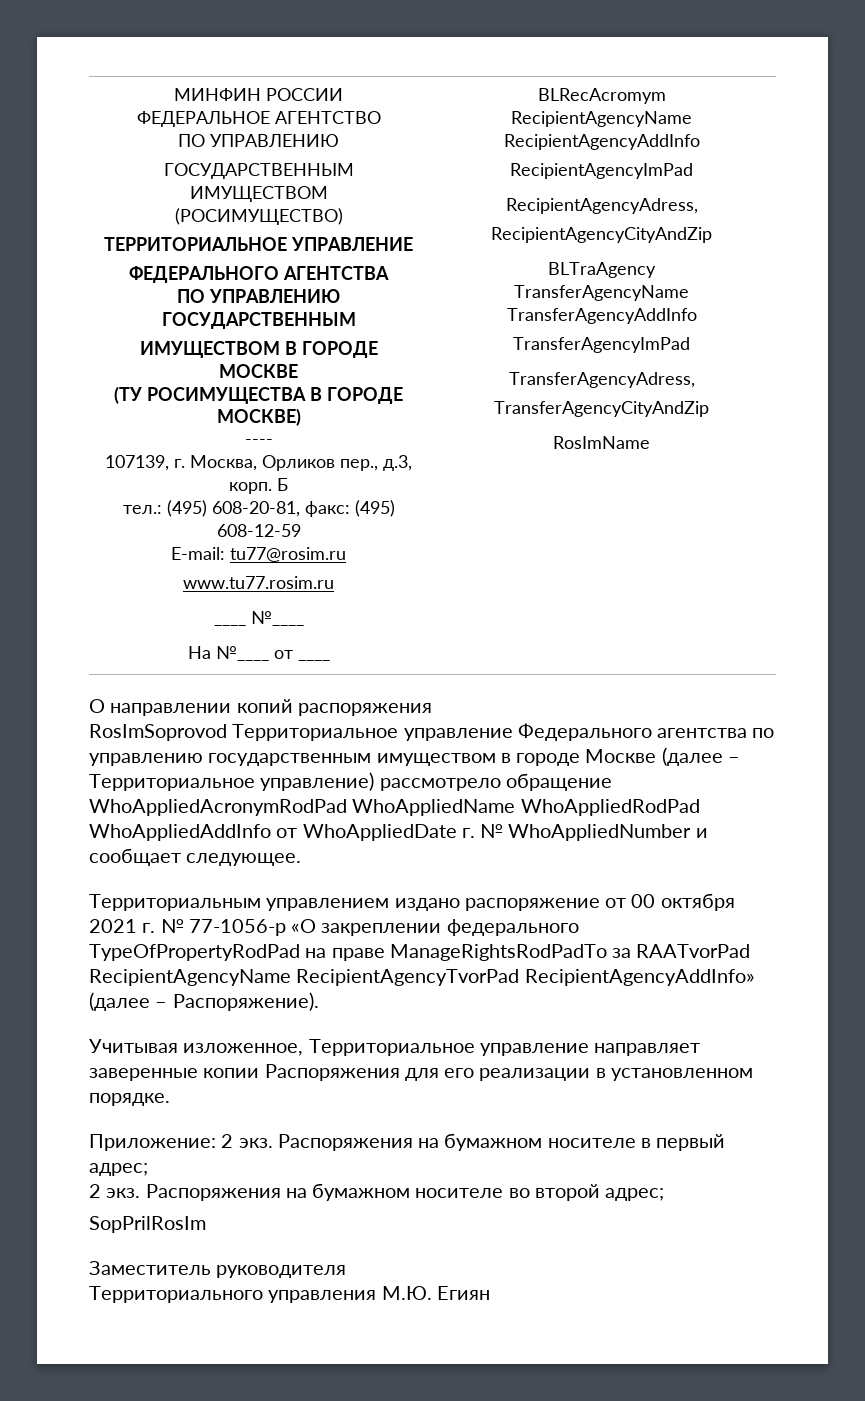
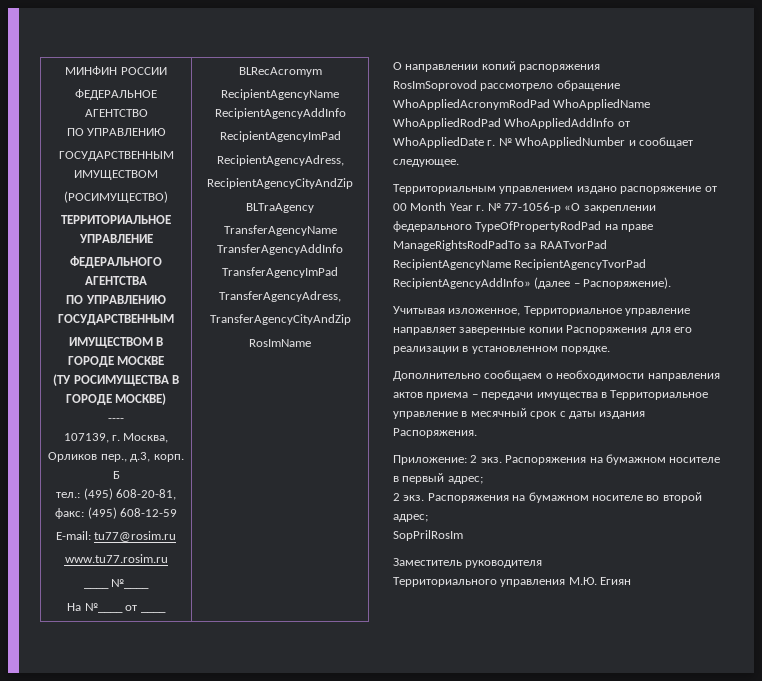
[232,723,775,741] [89,747,740,766] [89,772,375,791] Территориальное управление Федерального агентства по управлению государственным имуществом в городе Москве (далее – Территориальное управление) -> (477, 85) none
[660,893,735,911] [89,919,137,933] октября 2021 -> [410,202,473,211] Month Year
(170, 1099) none -> [393,370,720,381] [393,390,709,400] [393,408,646,419] [393,428,477,438] // Дополнительно сообщаем о необходимости направления актов приема – передачи имущества в Территориальное управление в месячный срок с даты издания Распоряжения.

